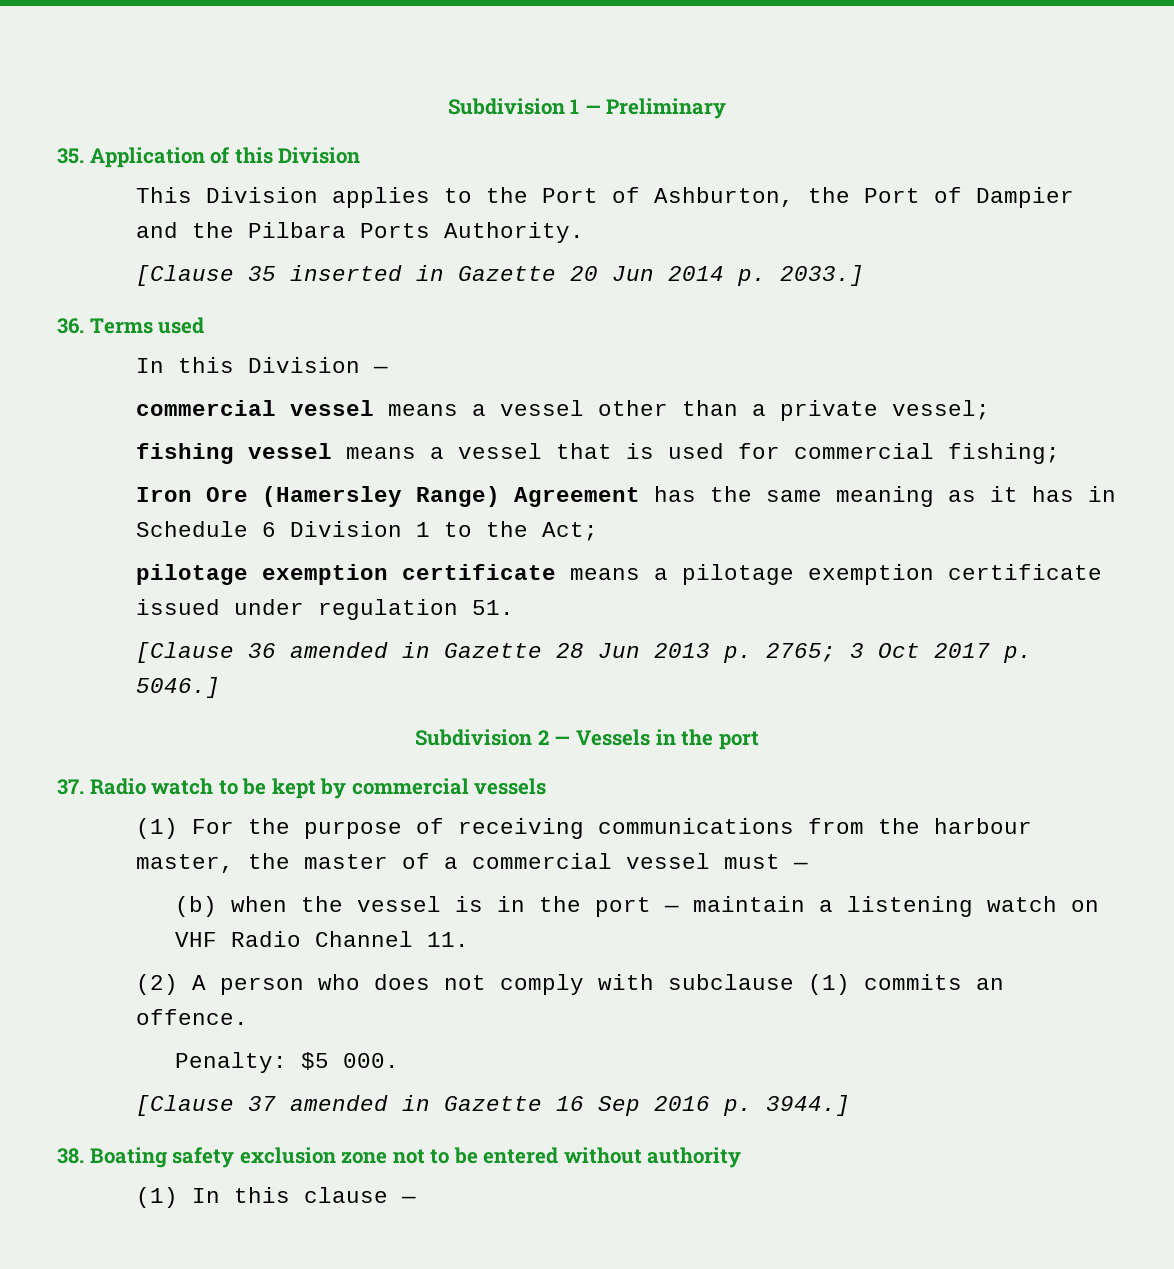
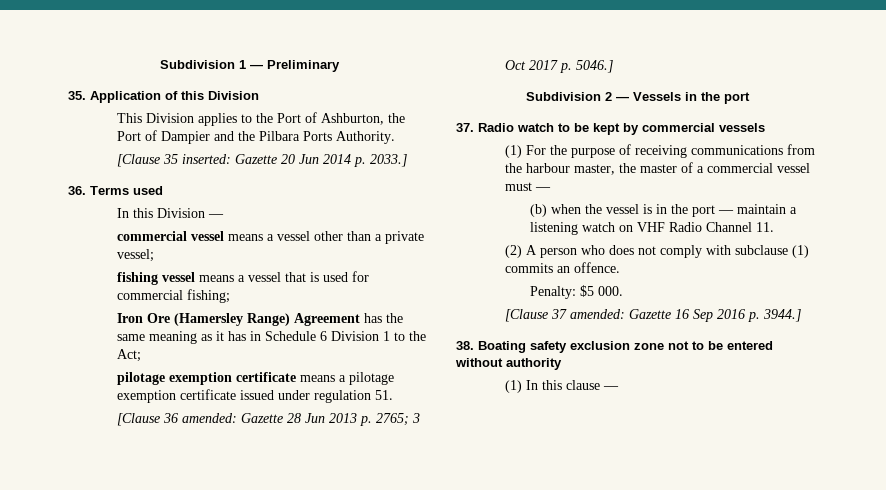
[289,265,444,281] inserted in -> [182,154,232,164] inserted:
[289,642,430,658] amended in -> [182,413,238,423] amended:
[289,1095,430,1111] amended in -> [570,309,626,319] amended:

